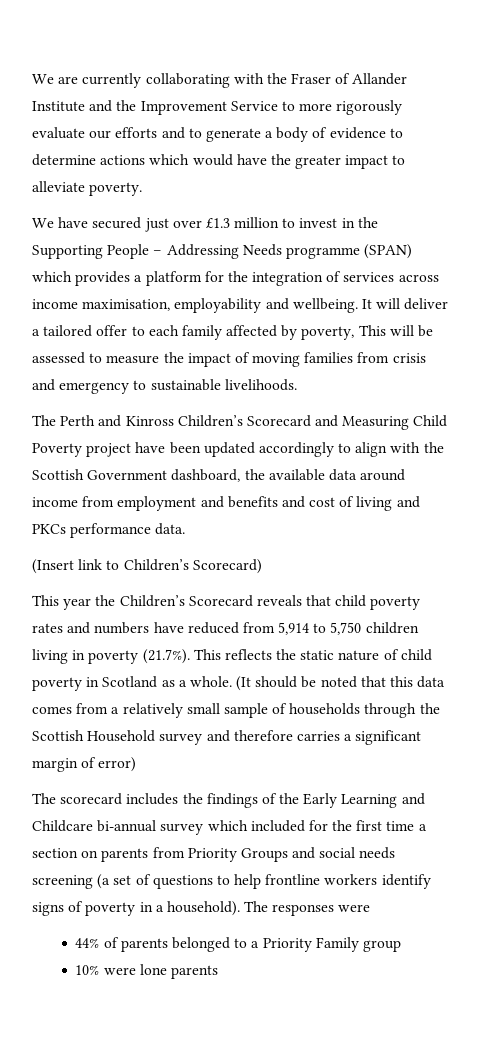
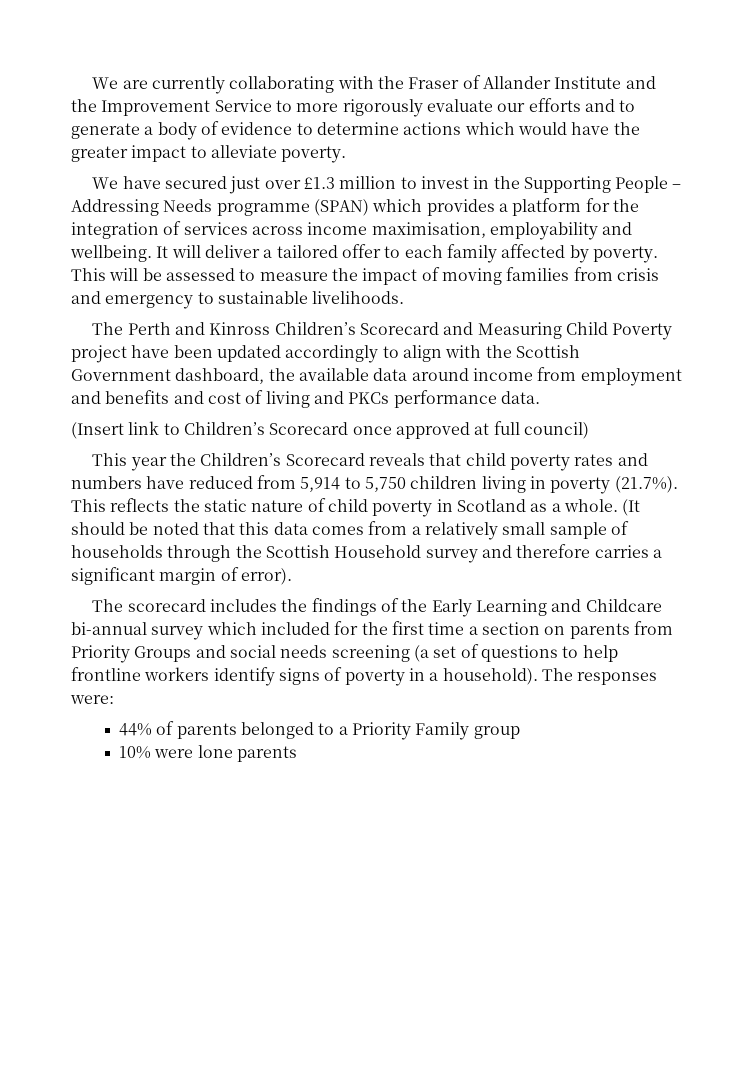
[301,326,355,340] poverty, -> [592,246,658,263] poverty.
[192,559,262,574] Scorecard) -> [269,421,589,439] Scorecard once approved at full council)
[98,757,137,772] error) -> [240,568,292,585] error).
[338,904,371,912] were -> [70,695,114,704] were:

